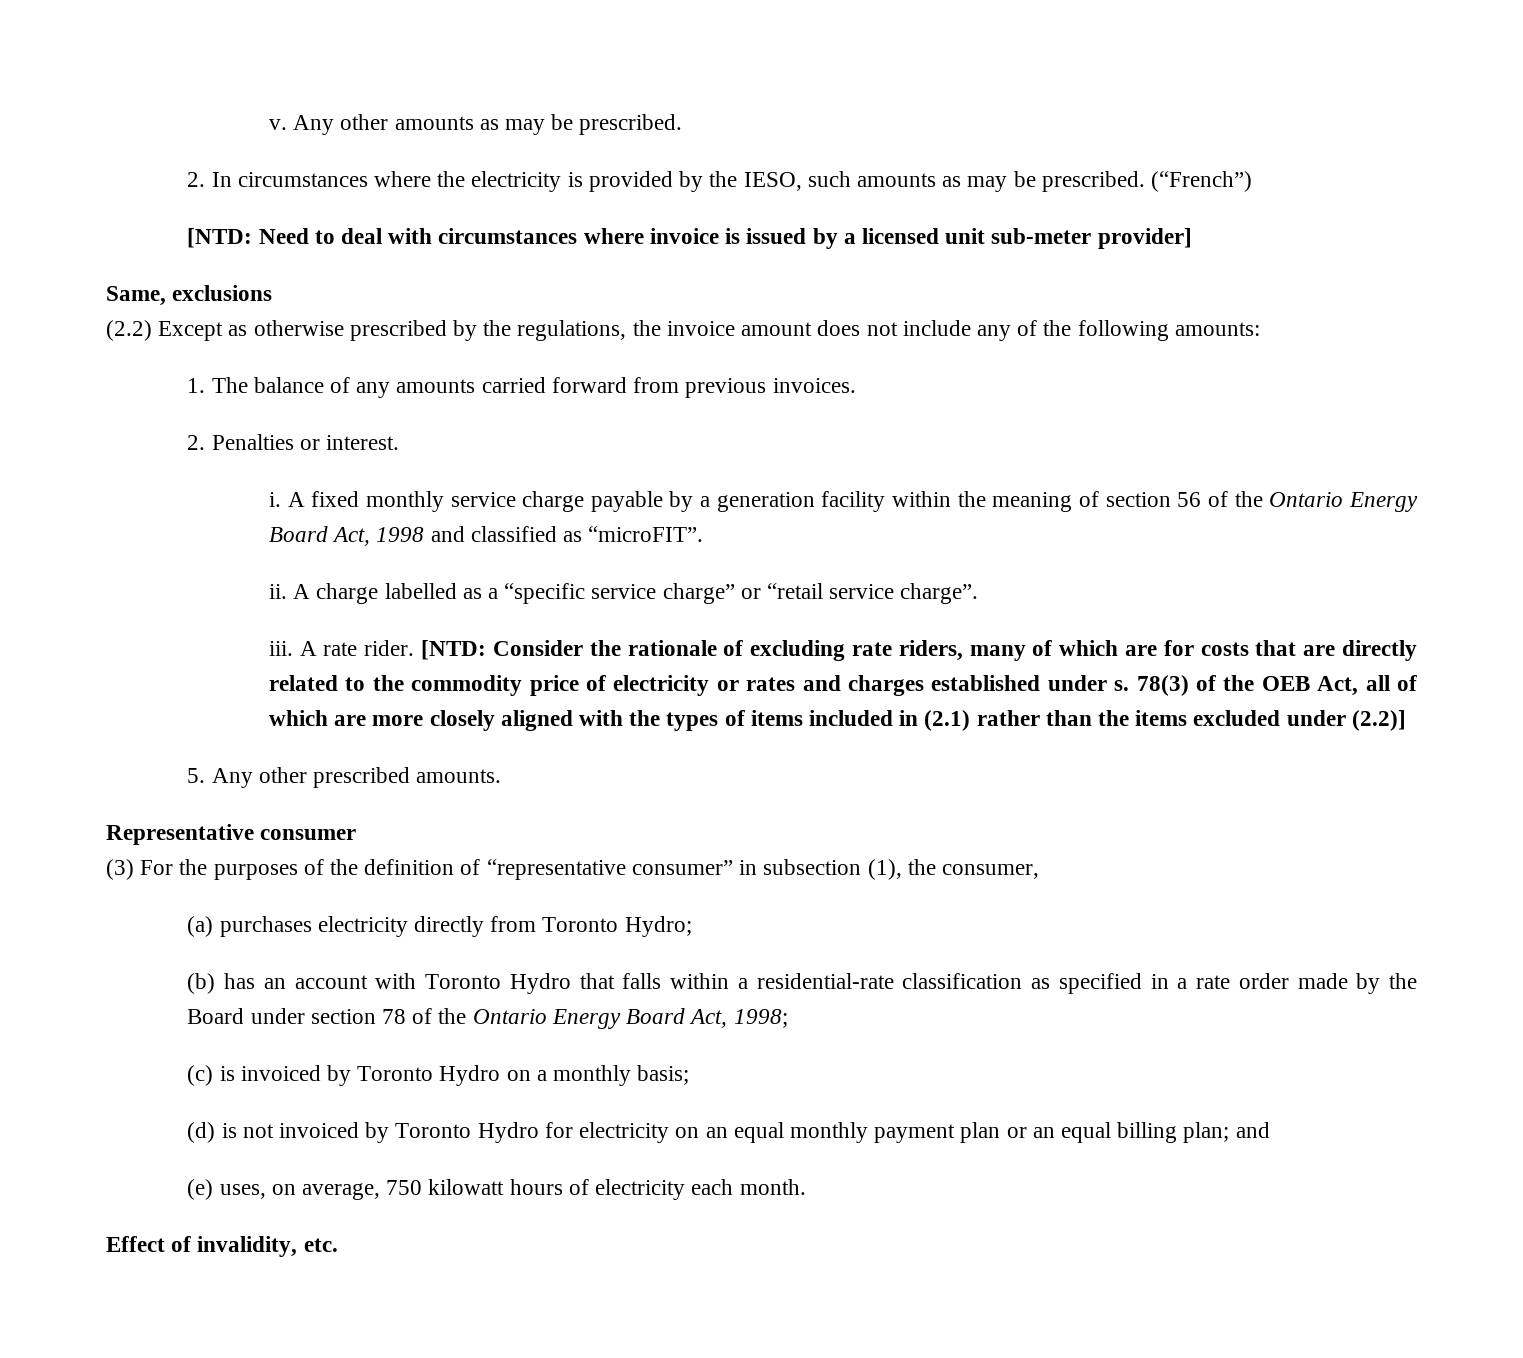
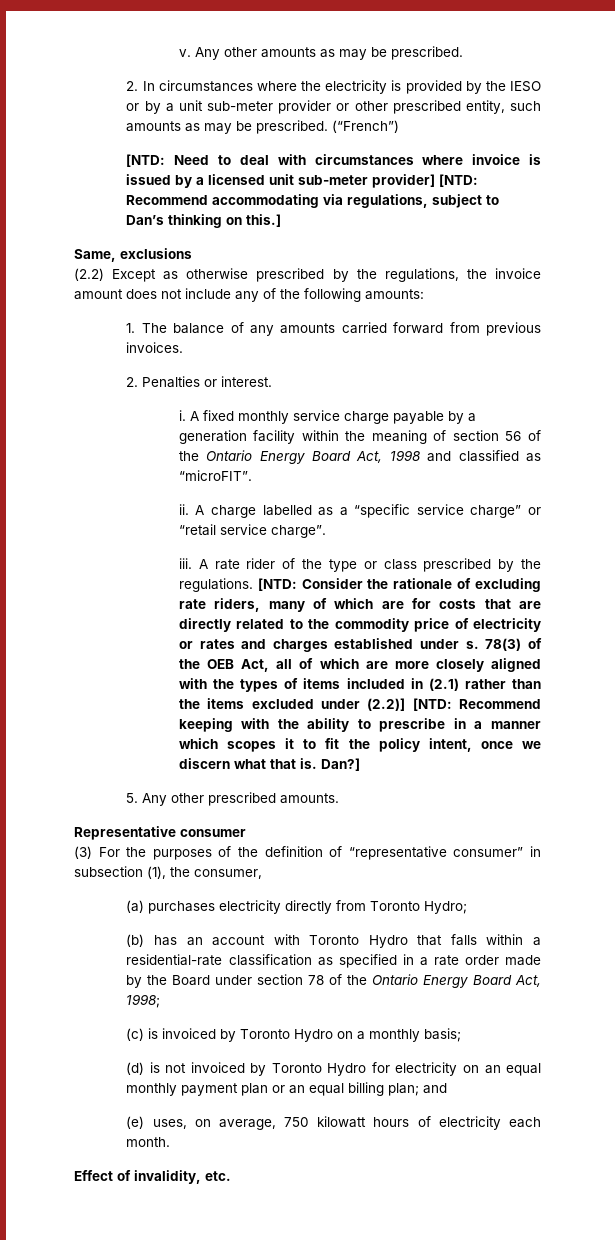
[743,172,802,191] IESO, -> [509,81,541,92] [126,100,505,114] IESO or by a unit sub-meter provider or other prescribed entity,
(1192, 238) none -> [439,174,479,187] [126,194,500,208] [126,214,282,228] [NTD: Recommend accommodating via regulations, subject to Dan’s thinking on this.]
[364,640,415,656] rider. -> [246,558,541,572] [178,578,253,592] rider of the type or class prescribed by the regulations.
(1406, 720) none -> [412,698,541,711] [178,718,541,732] [178,738,541,752] [178,758,360,771] [NTD: Recommend keeping with the ability to prescribe in a manner which scopes it to fit the policy intent, once we discern what that is. Dan?]

